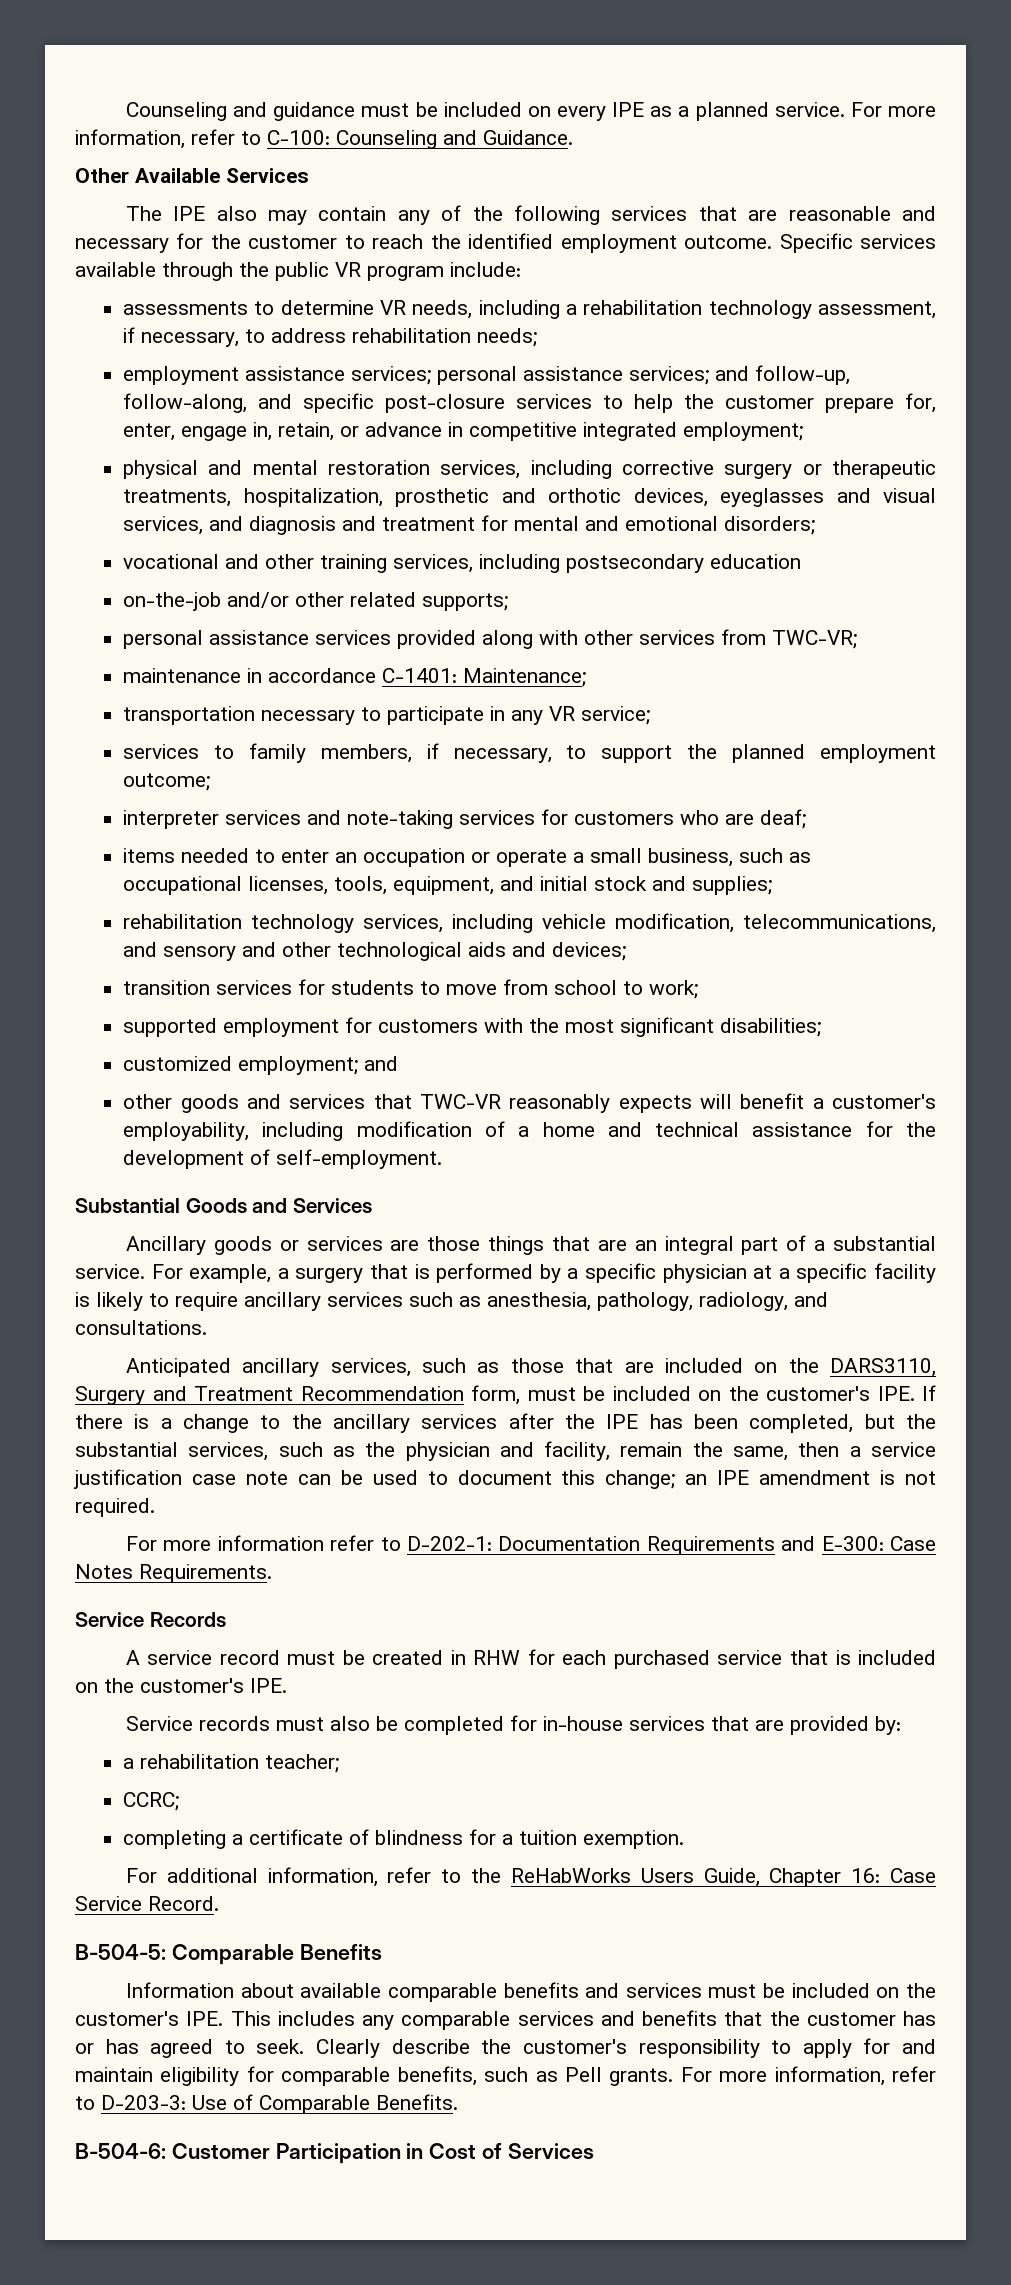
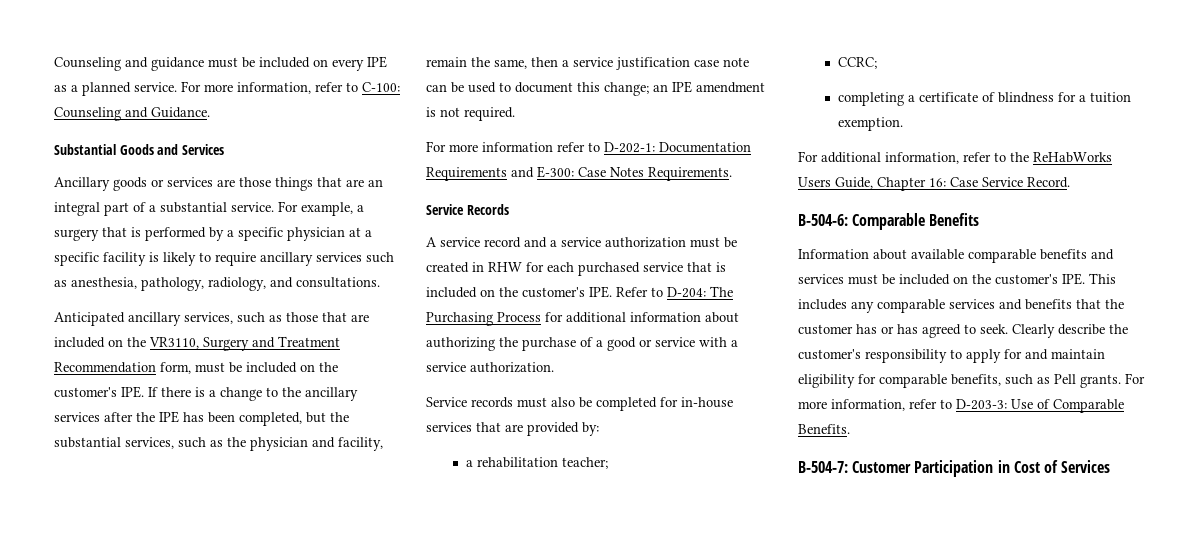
[75,168,309,183] [125,205,936,225] [75,233,936,253] [75,262,521,281] [123,300,936,319] [123,327,538,347] [123,365,851,385] [123,393,936,413] [123,422,804,441] [123,460,936,479] [123,488,937,507] [123,515,816,535] [123,554,802,573] [123,592,509,611] [123,629,858,649] [123,668,587,687] [123,706,651,725] [123,743,937,763] [123,773,211,791] [123,809,807,829] [123,848,812,867] [123,876,773,895] [123,913,936,933] [123,942,627,961] [123,979,699,999] [123,1017,822,1037] [123,1056,399,1075] [123,1093,936,1113] [123,1121,937,1141] [123,1149,443,1169] // Other Available Services // The IPE also may contain any of the following services that are reasonable and necessary for the customer to reach the identified employment outcome. Specific services available through the public VR program include: // assessments to determine VR needs, including a rehabilitation technology assessment, if necessary, to address rehabilitation needs; // employment assistance services; personal assistance services; and follow-up, follow-along, and specific post-closure services to help the customer prepare for, enter, engage in, retain, or advance in competitive integrated employment; // physical and mental restoration services, including corrective surgery or therapeutic treatments, hospitalization, prosthetic and orthotic devices, eyeglasses and visual services, and diagnosis and treatment for mental and emotional disorders; // vocational and other training services, including postsecondary education // on-the-job and/or other related supports; // personal assistance services provided along with other services from TWC-VR; // maintenance in accordance C-1401: Maintenance; // transportation necessary to participate in any VR service; // services to family members, if necessary, to support the planned employment outcome; // interpreter services and note-taking services for customers who are deaf; // items needed to enter an occupation or operate a small business, such as occupational licenses, tools, equipment, and initial stock and supplies; // rehabilitation technology services, including vehicle modification, telecommunications, and sensory and other technological aids and devices; // transition services for students to move from school to work; // supported employment for customers with the most significant disabilities; // customized employment; and // other goods and services that TWC-VR reasonably expects will benefit a customer's employability, including modification of a home and technical assistance for the development of self-employment. -> (210, 112) none
[830,1358,937,1377] DARS3110, -> [149,337,199,349] VR3110,
(280, 1657) none -> [524,237,686,248] and a service authorization
(287, 1685) none -> [616,286,733,298] [426,312,739,326] [426,337,738,351] [426,362,554,373] Refer to D-204: The Purchasing Process for additional information about authorizing the purchase of a good or service with a service authorization.
[75,1944,166,1960] B-504-5: -> [798,214,848,226] B-504-6:
[75,2143,166,2159] B-504-6: -> [798,461,848,473] B-504-7:

